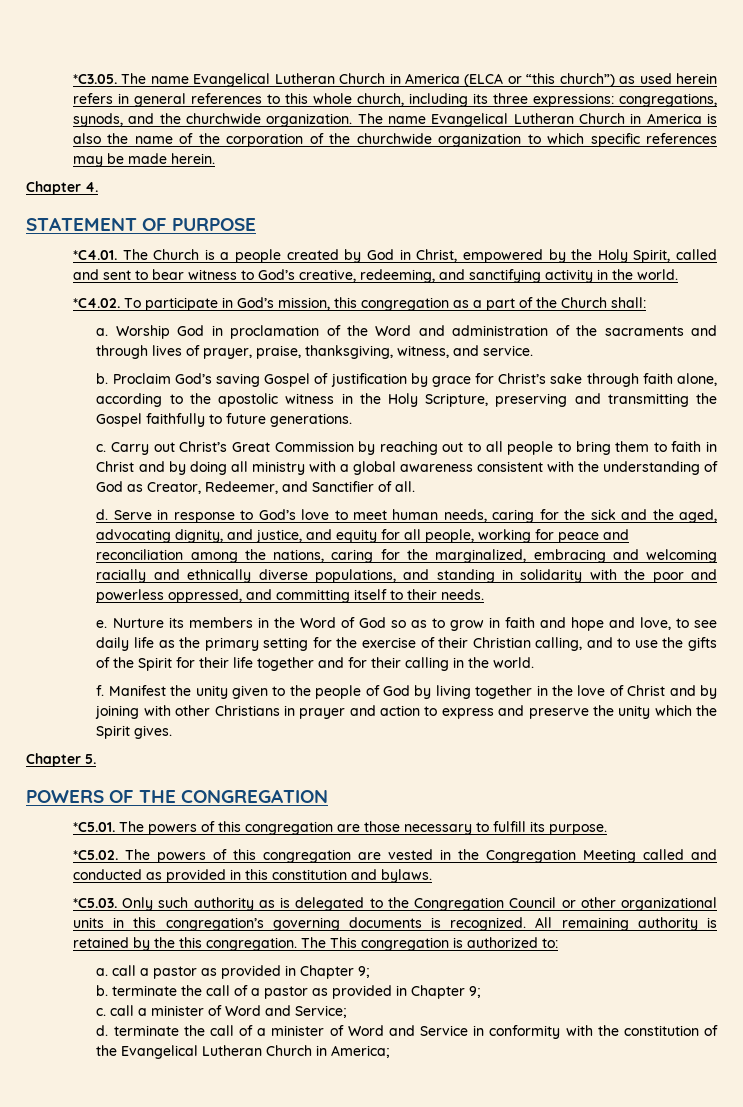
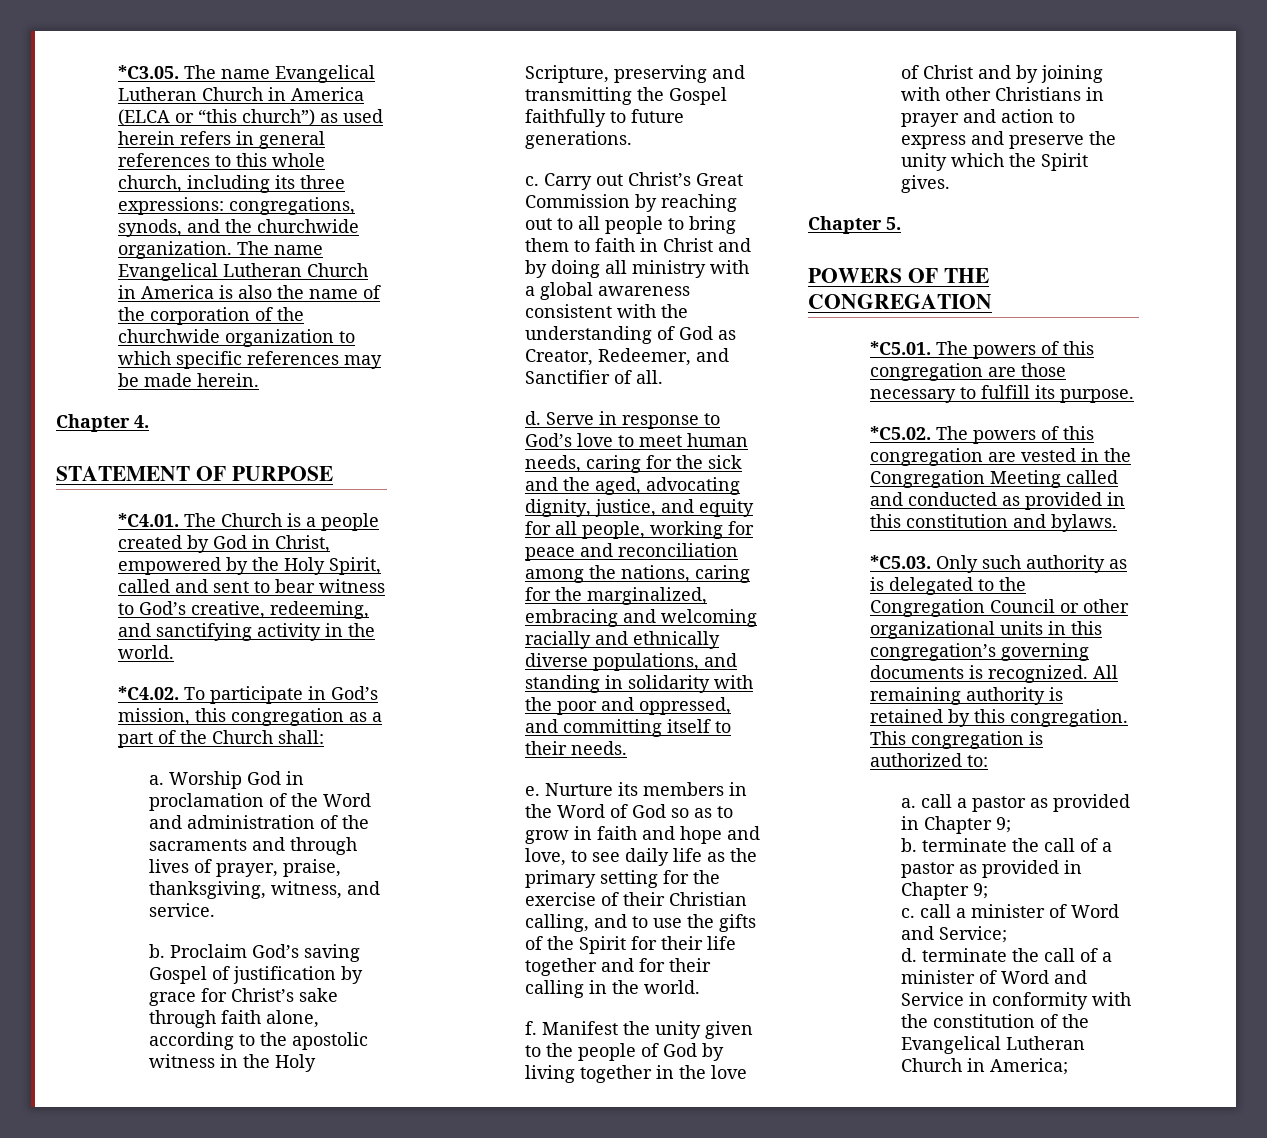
[227,529,254,540] and -> (591, 508) none
[96,589,165,603] powerless -> (634, 704) none
[153,937,175,948] the -> (970, 718) none
[300,937,326,948] The -> (1128, 718) none

